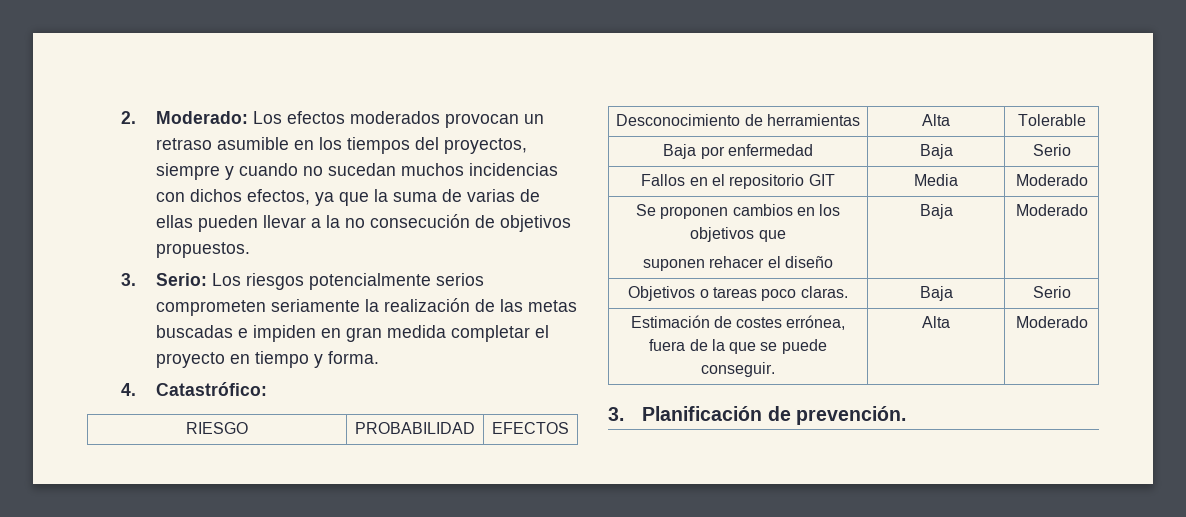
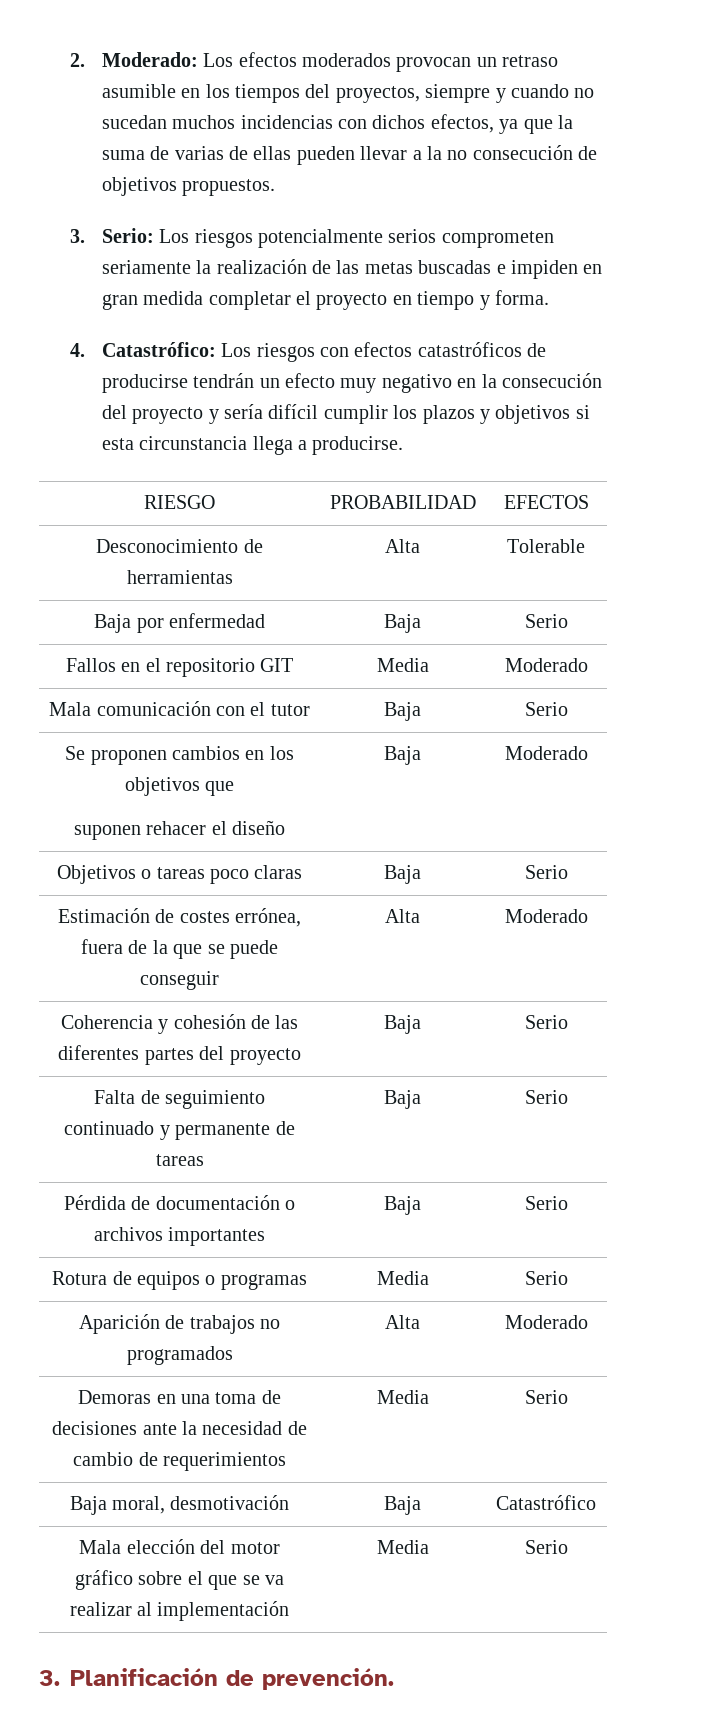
(267, 389) none -> [221,342,547,362] [101,373,603,393] [101,404,590,424] [101,436,404,455] Los riesgos con efectos catastróficos de producirse tendrán un efecto muy negativo en la consecución del proyecto y sería difícil cumplir los plazos y objetivos si esta circunstancia llega a producirse.
(1088, 180) none -> [49,701,310,716] [384,702,421,721] [524,702,568,716] // Mala comunicación con el tutor | Baja | Serio
[800,286,848,298] claras. -> [254,865,303,879] claras
[701,362,775,377] [922,316,950,328] [1015,316,1088,328] conseguir. | Alta | Moderado -> [140,971,219,990] [385,909,420,923] [504,909,588,923] [60,1014,299,1034] [58,1045,301,1065] [384,1015,421,1034] [524,1015,568,1029] [94,1090,265,1109] [64,1121,295,1140] [155,1154,204,1166] [384,1090,421,1109] [524,1090,568,1104] [63,1195,296,1210] [93,1227,266,1246] [384,1196,421,1215] [524,1196,568,1210] [52,1271,307,1290] [376,1271,429,1285] [524,1271,568,1285] [78,1314,281,1334] [126,1346,233,1365] [385,1315,420,1329] [504,1315,588,1329] [78,1390,281,1404] [52,1421,307,1435] [73,1452,286,1471] [376,1390,429,1404] [524,1390,568,1404] [69,1495,290,1515] [384,1496,421,1515] [496,1495,596,1510] [79,1539,280,1554] [75,1570,284,1590] [69,1601,290,1621] [376,1540,429,1554] [524,1540,568,1554] conseguir | Alta | Moderado // Coherencia y cohesión de las diferentes partes del proyecto | Baja | Serio // Falta de seguimiento continuado y permanente de tareas | Baja | Serio // Pérdida de documentación o archivos importantes | Baja | Serio // Rotura de equipos o programas | Media | Serio // Aparición de trabajos no programados | Alta | Moderado // Demoras en una toma de decisiones ante la necesidad de cambio de requerimientos | Media | Serio // Baja moral, desmotivación | Baja | Catastrófico // Mala elección del motor gráfico sobre el que se va realizar al implementación | Media | Serio

